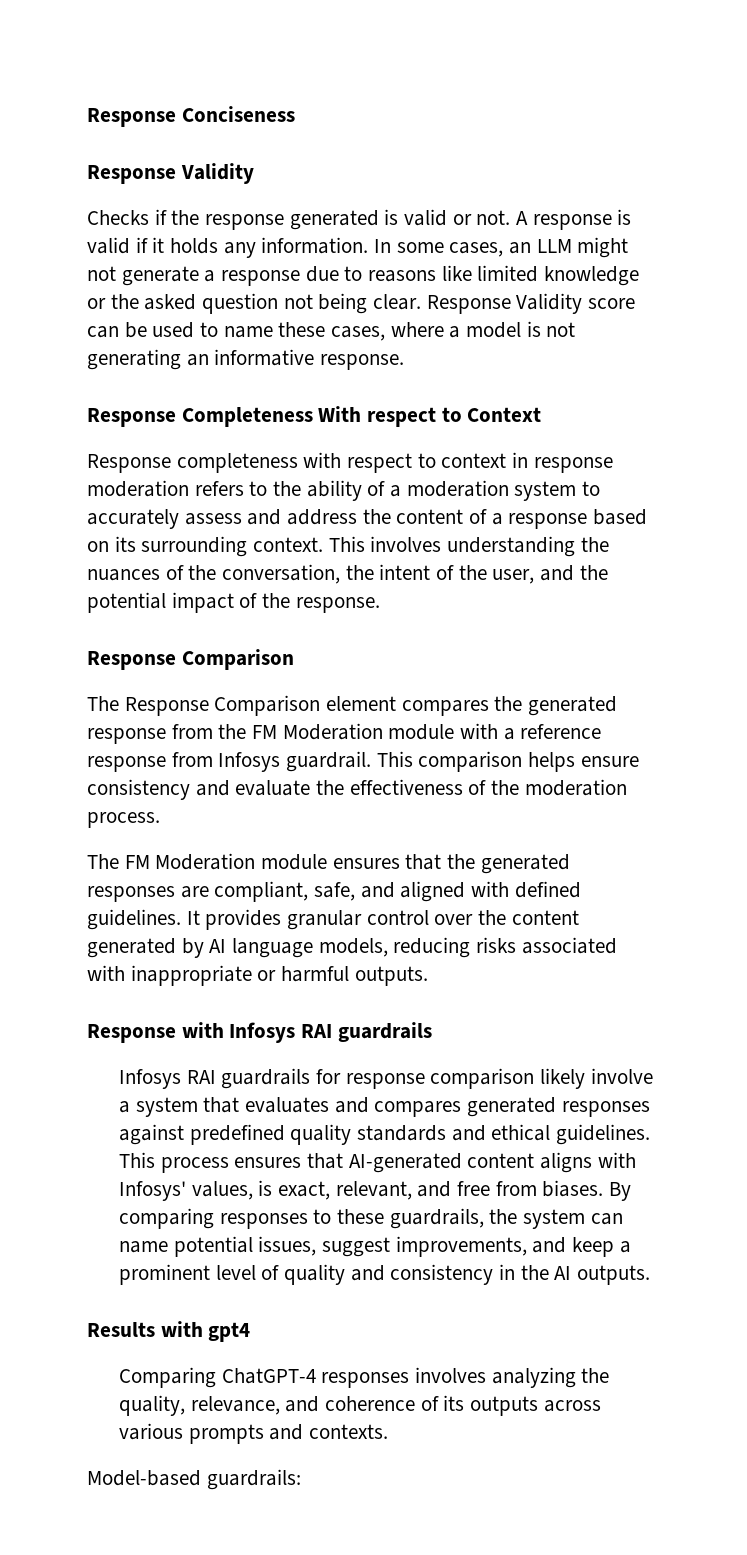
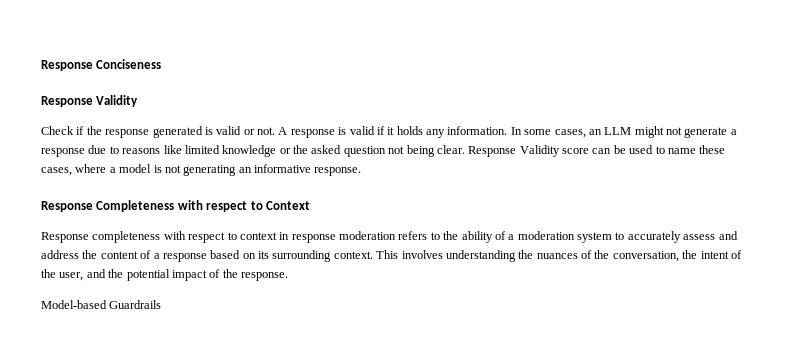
[87,210,149,225] Checks -> [41,126,74,135] Check
[318,406,362,422] With -> [177,200,203,210] with
[87,649,294,670] [87,695,618,716] [87,723,602,744] [87,751,639,772] [87,779,627,800] [87,812,160,828] [87,853,570,874] [87,881,581,902] [87,909,579,930] [87,937,617,958] [87,965,428,986] [87,1022,432,1043] [119,1068,653,1089] [119,1097,650,1117] [119,1124,651,1145] [119,1152,636,1173] [119,1180,632,1201] [119,1208,623,1229] [119,1236,631,1257] [119,1264,651,1285] [87,1321,251,1342] [119,1367,610,1388] [119,1395,601,1416] [119,1423,389,1444] // Response Comparison // The Response Comparison element compares the generated response from the FM Moderation module with a reference response from Infosys guardrail. This comparison helps ensure consistency and evaluate the effectiveness of the moderation process. // The FM Moderation module ensures that the generated responses are compliant, safe, and aligned with defined guidelines. It provides granular control over the content generated by AI language models, reducing risks associated with inappropriate or harmful outputs. // Response with Infosys RAI guardrails // Infosys RAI guardrails for response comparison likely involve a system that evaluates and compares generated responses against predefined quality standards and ethical guidelines. This process ensures that AI-generated content aligns with Infosys' values, is exact, relevant, and free from biases. By comparing responses to these guardrails, the system can name potential issues, suggest improvements, and keep a prominent level of quality and consistency in the AI outputs. // Results with gpt4 // Comparing ChatGPT-4 responses involves analyzing the quality, relevance, and coherence of its outputs across various prompts and contexts. -> (288, 276) none
[206,1469,301,1490] guardrails: -> [109,300,162,309] Guardrails

